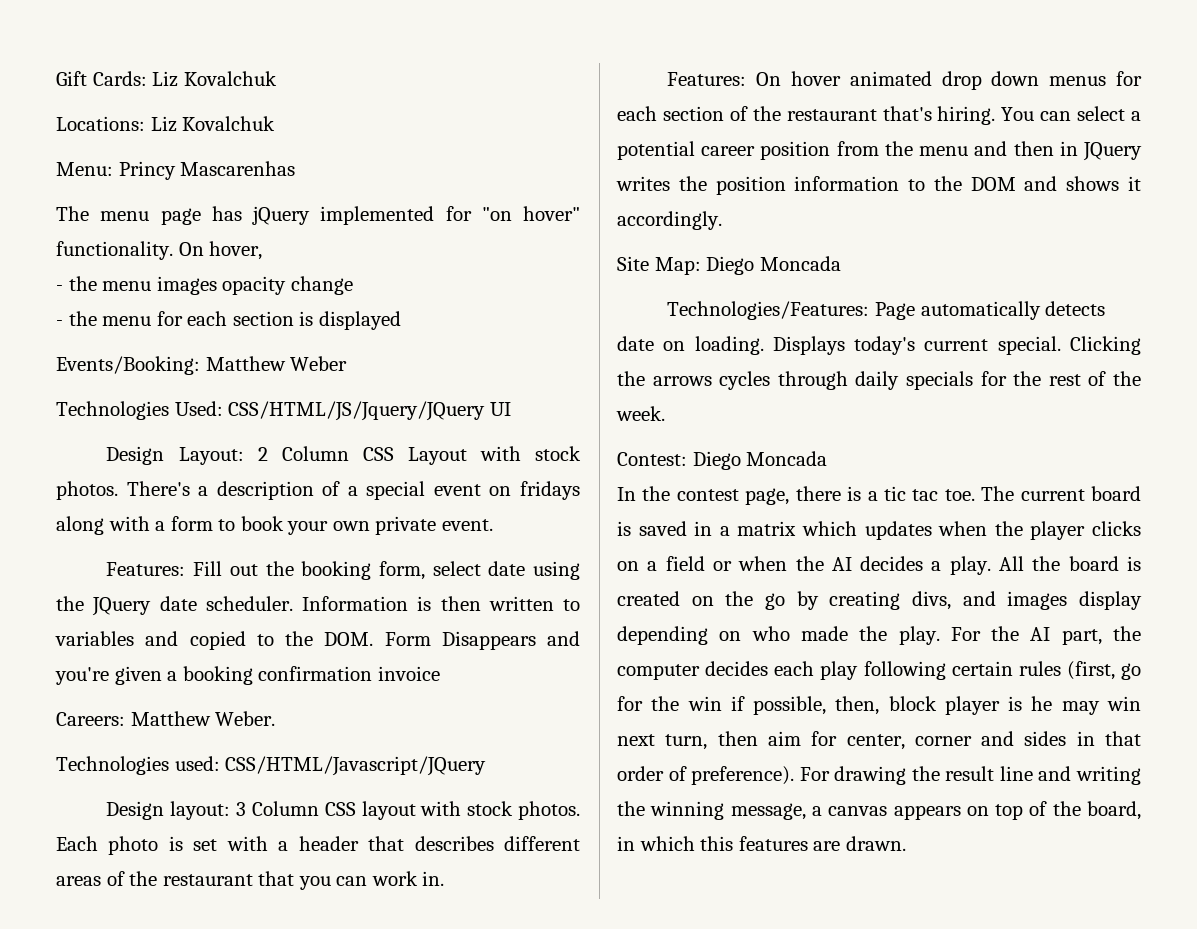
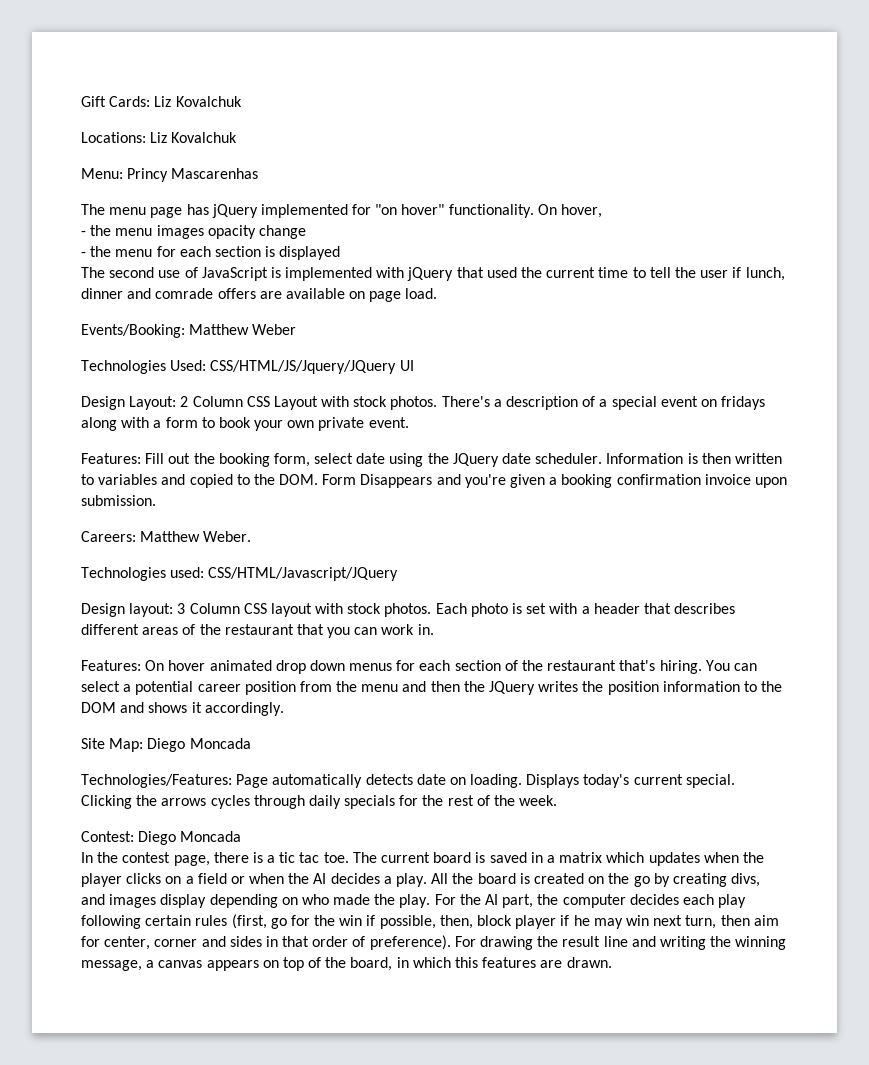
(401, 320) none -> [81,267,785,281] [81,288,438,302] // The second use of JavaScript is implemented with jQuery that used the current time to tell the user if lunch, dinner and comrade offers are available on page load.
(440, 673) none -> [754,477,787,488] [81,495,156,506] upon submission.
[1059,141,1078,156] in -> [463,681,485,692] the
[1008,696,1023,711] is -> [560,915,570,926] if

